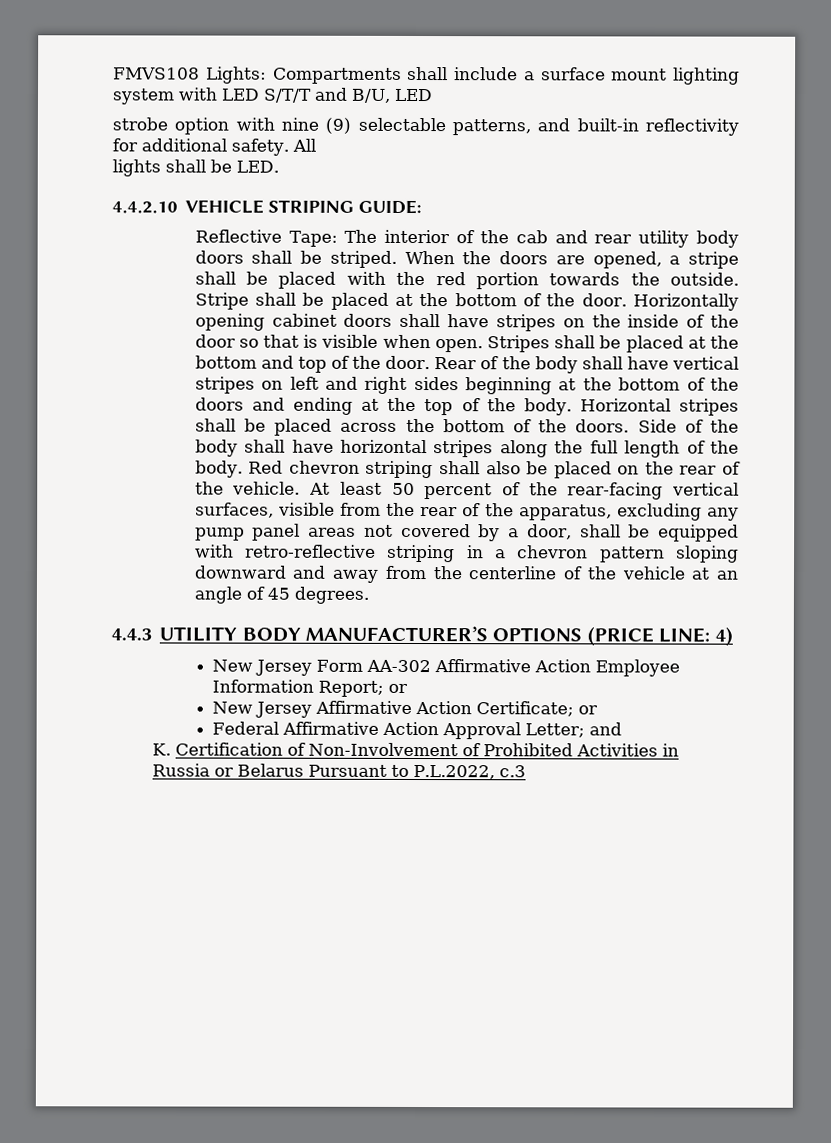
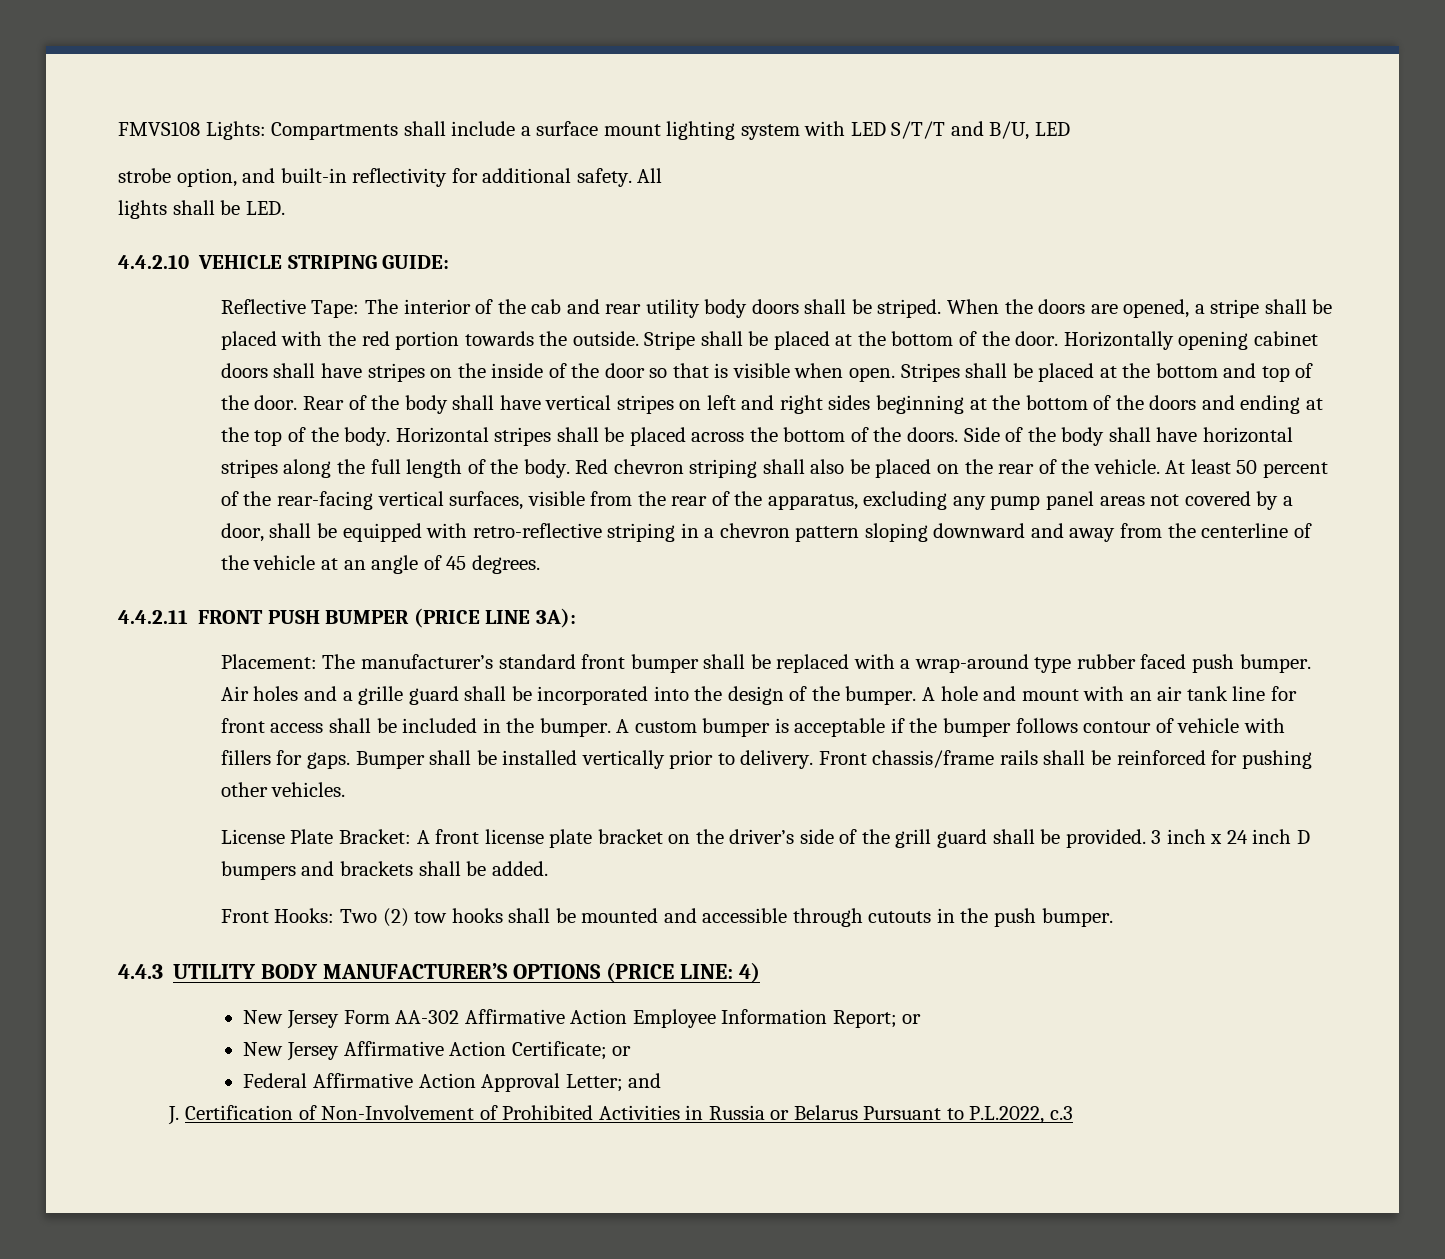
[174,117,531,136] option with nine (9) selectable patterns, -> [176,168,237,187] option,
(369, 595) none -> [118,608,576,628] [220,654,1311,673] [220,686,1297,705] [220,718,1285,737] [220,750,1312,769] [220,782,346,797] [220,829,1310,848] [220,861,548,880] [220,908,1113,927] // 4.4.2.11 FRONT PUSH BUMPER (PRICE LINE 3A): // Placement: The manufacturer’s standard front bumper shall be replaced with a wrap-around type rubber faced push bumper. Air holes and a grille guard shall be incorporated into the design of the bumper. A hole and mount with an air tank line for front access shall be included in the bumper. A custom bumper is acceptable if the bumper follows contour of vehicle with fillers for gaps. Bumper shall be installed vertically prior to delivery. Front chassis/frame rails shall be reinforced for pushing other vehicles. // License Plate Bracket: A front license plate bracket on the driver’s side of the grill guard shall be provided. 3 inch x 24 inch D bumpers and brackets shall be added. // Front Hooks: Two (2) tow hooks shall be mounted and accessible through cutouts in the push bumper.
[152,743,172,756] K. -> [168,1106,180,1125] J.

